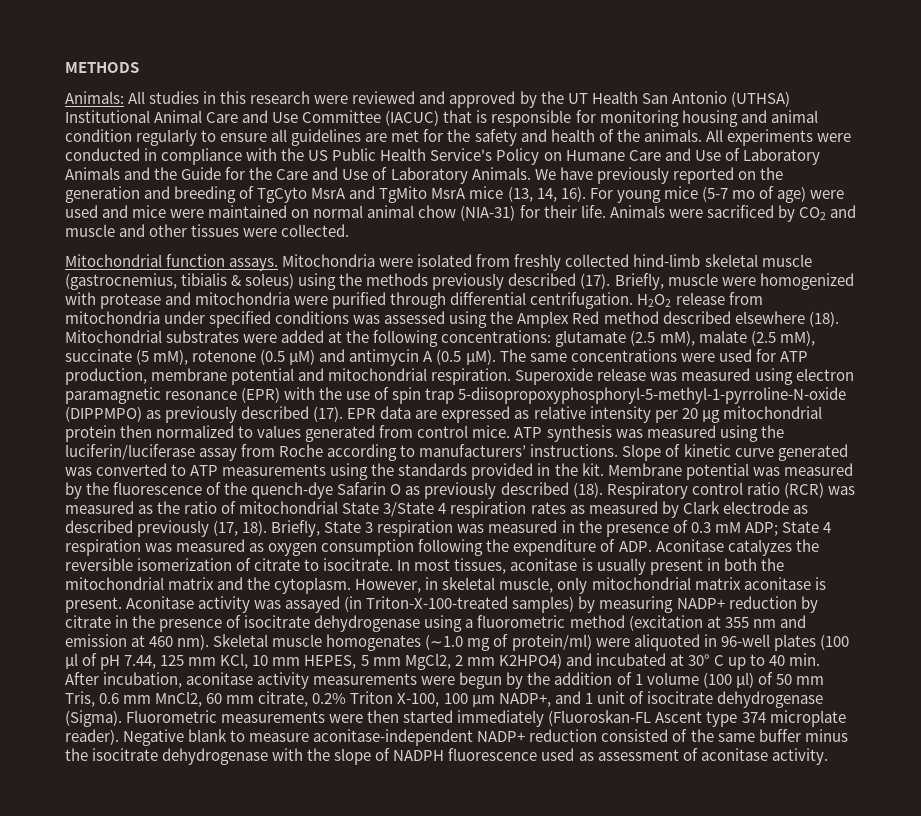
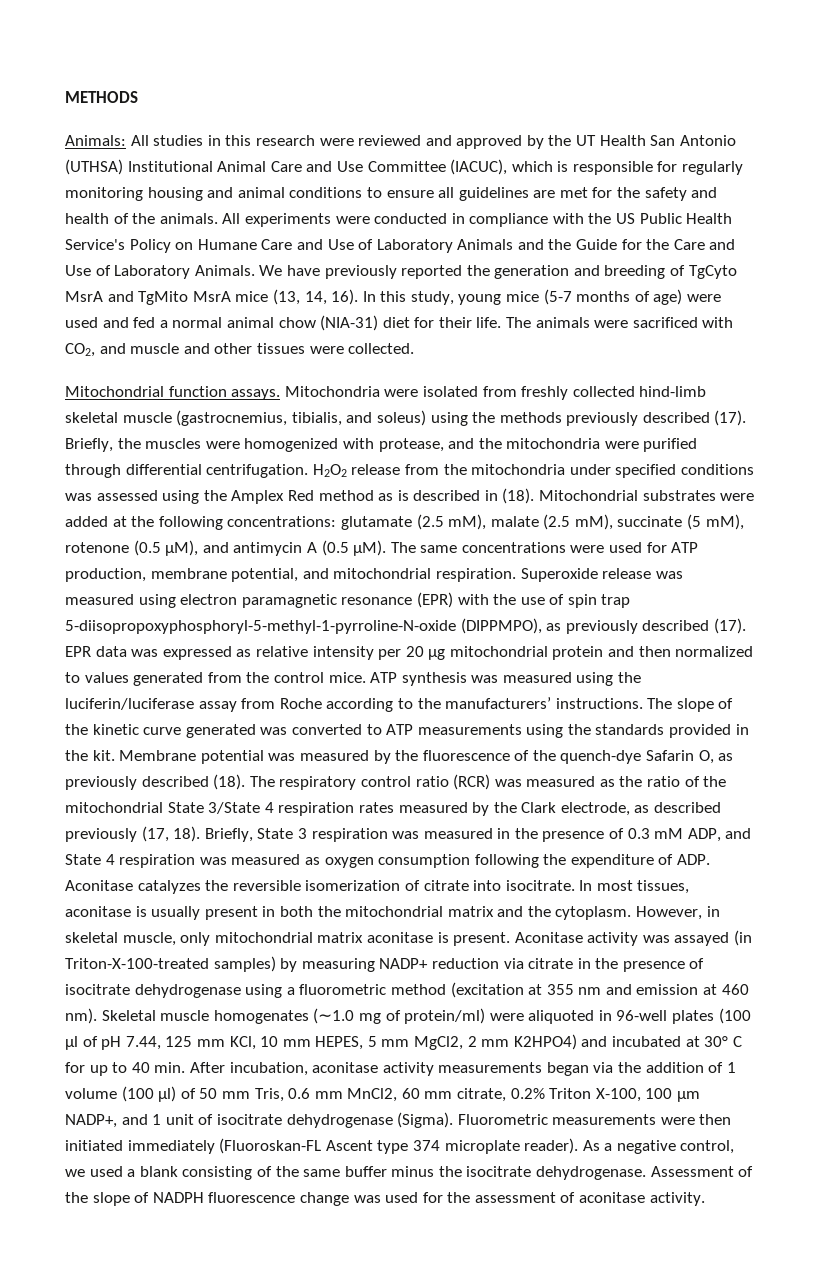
[385,110,473,126] (IACUC) that -> [450,159,553,175] (IACUC), which
(596, 116) none -> [682,161,744,175] regularly
[65,129,198,146] condition regularly -> [289,187,363,198] conditions
[737,171,756,180] on -> (463, 272) none
[589,188,613,199] For -> [362,291,454,305] In this study,
[731,190,755,199] mo -> [576,291,631,302] months
[132,205,310,218] mice were maintained on -> [133,317,168,328] fed a
(516, 213) none -> [382,317,410,328] diet
[609,205,826,222] Animals were sacrificed by CO2 -> [506,317,734,328] [65,343,95,357] The animals were sacrificed with CO2,
[181,273,242,286] tibialis & -> [291,412,373,426] tibialis, and
[667,273,718,286] muscle -> [117,438,202,449] the muscles
[100,292,192,309] protease and -> [378,438,502,452] protease, and the
(763, 298) none -> [443,464,467,475] the
[662,311,805,324] described elsewhere -> [378,490,498,501] as is described in
[289,349,316,365] µM) -> [165,540,199,556] µM),
[231,368,295,385] potential -> [231,568,299,582] potential,
[65,406,142,422] (DIPPMPO) -> [460,618,542,634] (DIPPMPO),
[415,410,438,419] are -> [131,649,159,657] was
(116, 433) none -> [608,646,635,657] and
(414, 431) none -> [246,672,270,683] the
(416, 451) none -> [417,698,441,709] the
[622,444,681,461] Slope of -> [647,698,734,712] [65,724,88,735] The slope of the
[390,484,402,495] O -> [698,750,714,764] O,
[606,482,688,499] Respiratory -> [249,776,357,790] The respiratory
(237, 507) none -> [703,776,727,787] the
[569,501,789,518] as measured by Clark electrode -> [398,802,630,816] measured by the Clark electrode,
[744,522,778,536] ADP; -> [687,828,752,842] ADP, and
[304,559,320,571] to -> [473,880,502,891] into
[800,596,818,613] by -> [503,958,524,969] via
(724, 660) none -> [65,1062,85,1073] for
[421,672,524,689] were begun by -> [546,1062,614,1076] began via
[403,710,454,723] started -> [65,1140,123,1151] initiated
[123,729,669,746] Negative blank to measure aconitase-independent NADP+ reduction consisted -> [582,1140,735,1154] [65,1166,253,1180] As a negative control, we used a blank consisting
[162,748,304,765] dehydrogenase with -> [536,1166,754,1180] dehydrogenase. Assessment of
[541,748,594,761] used as -> [299,1192,471,1206] change was used for the

